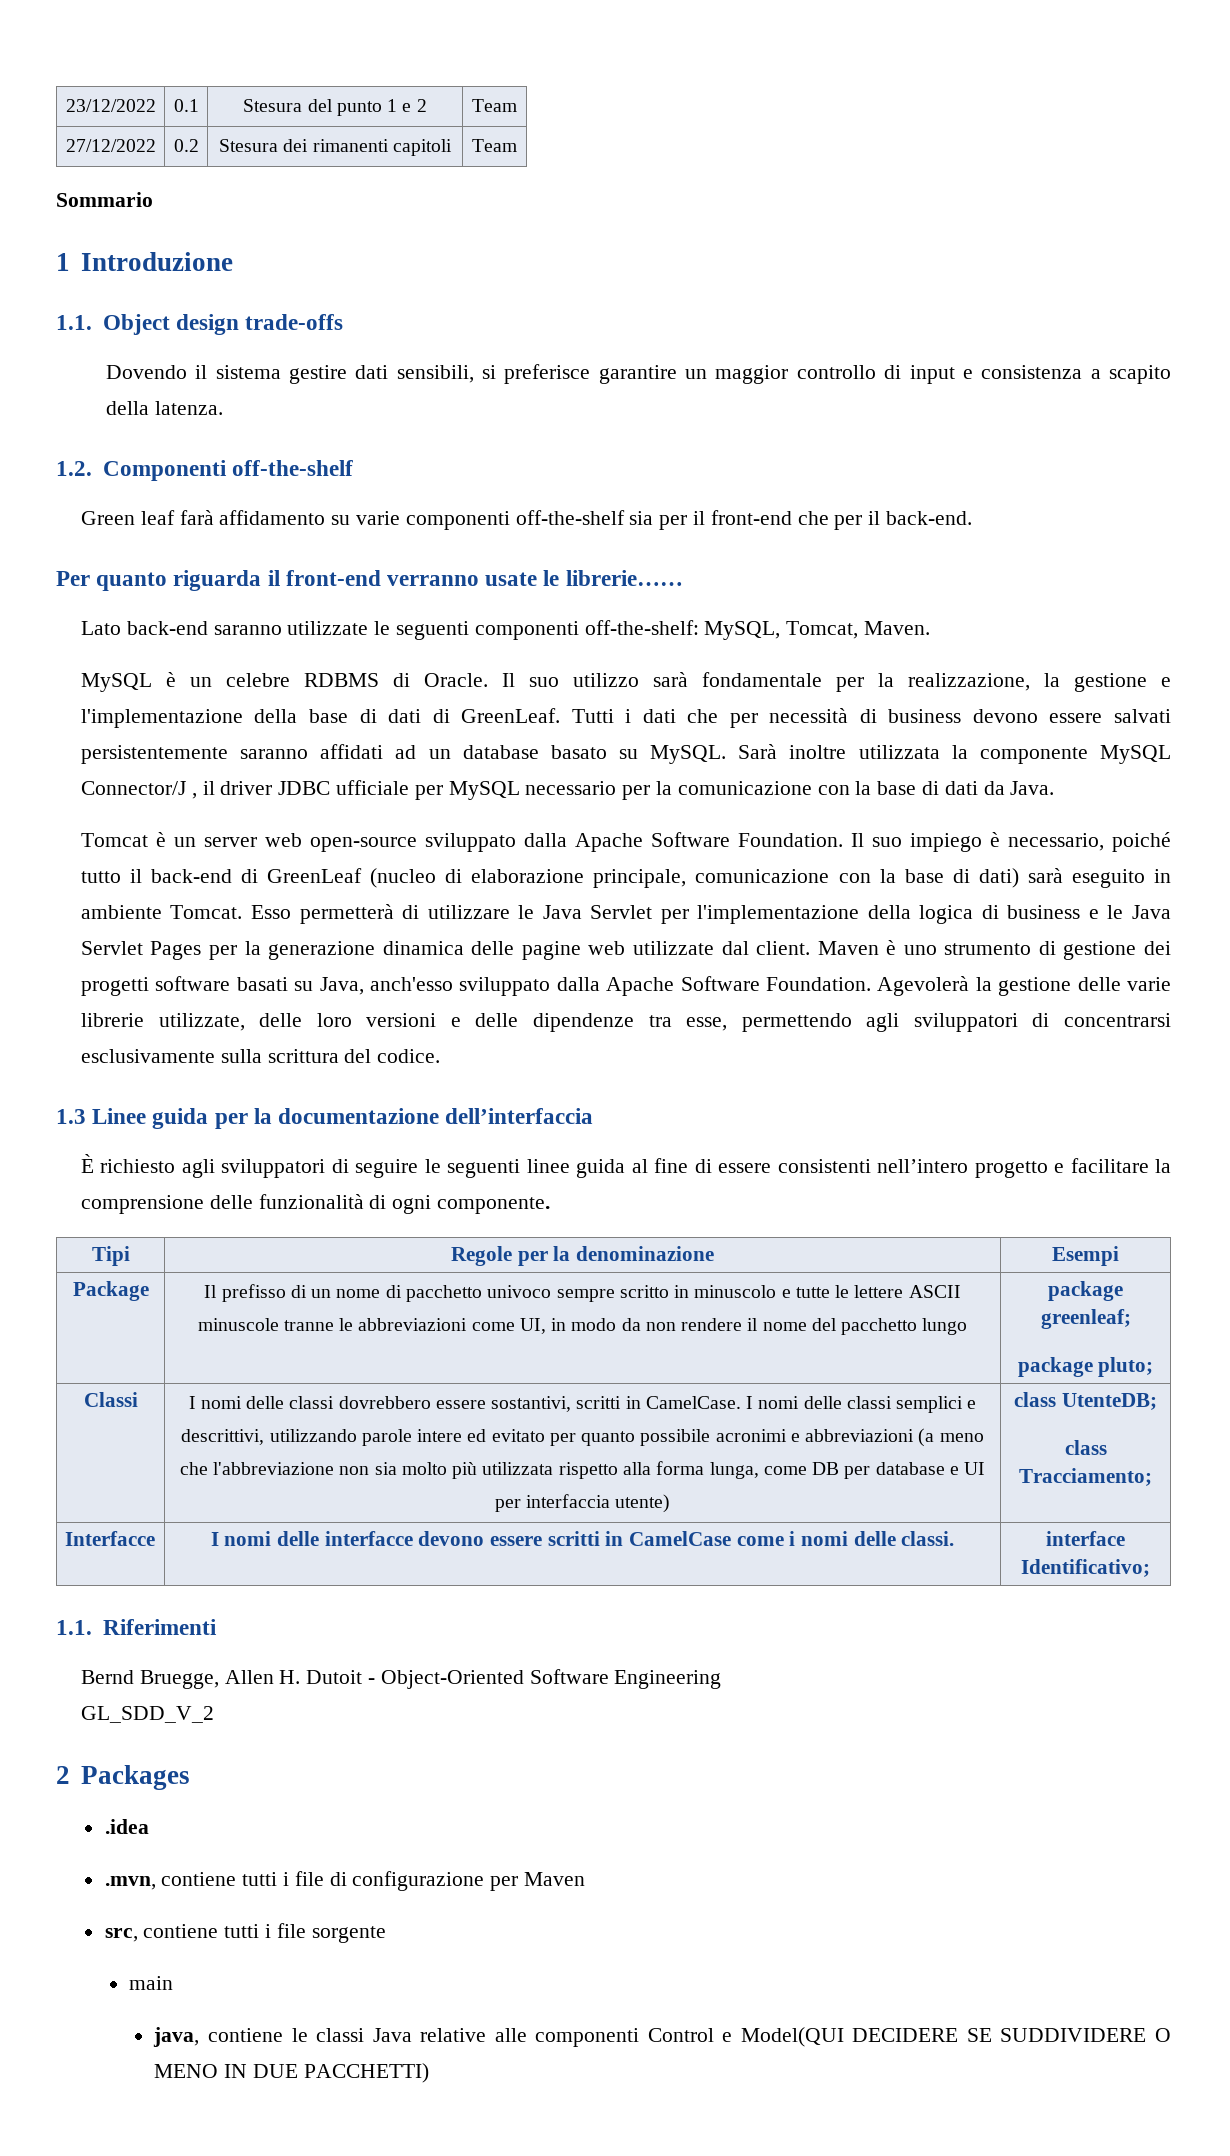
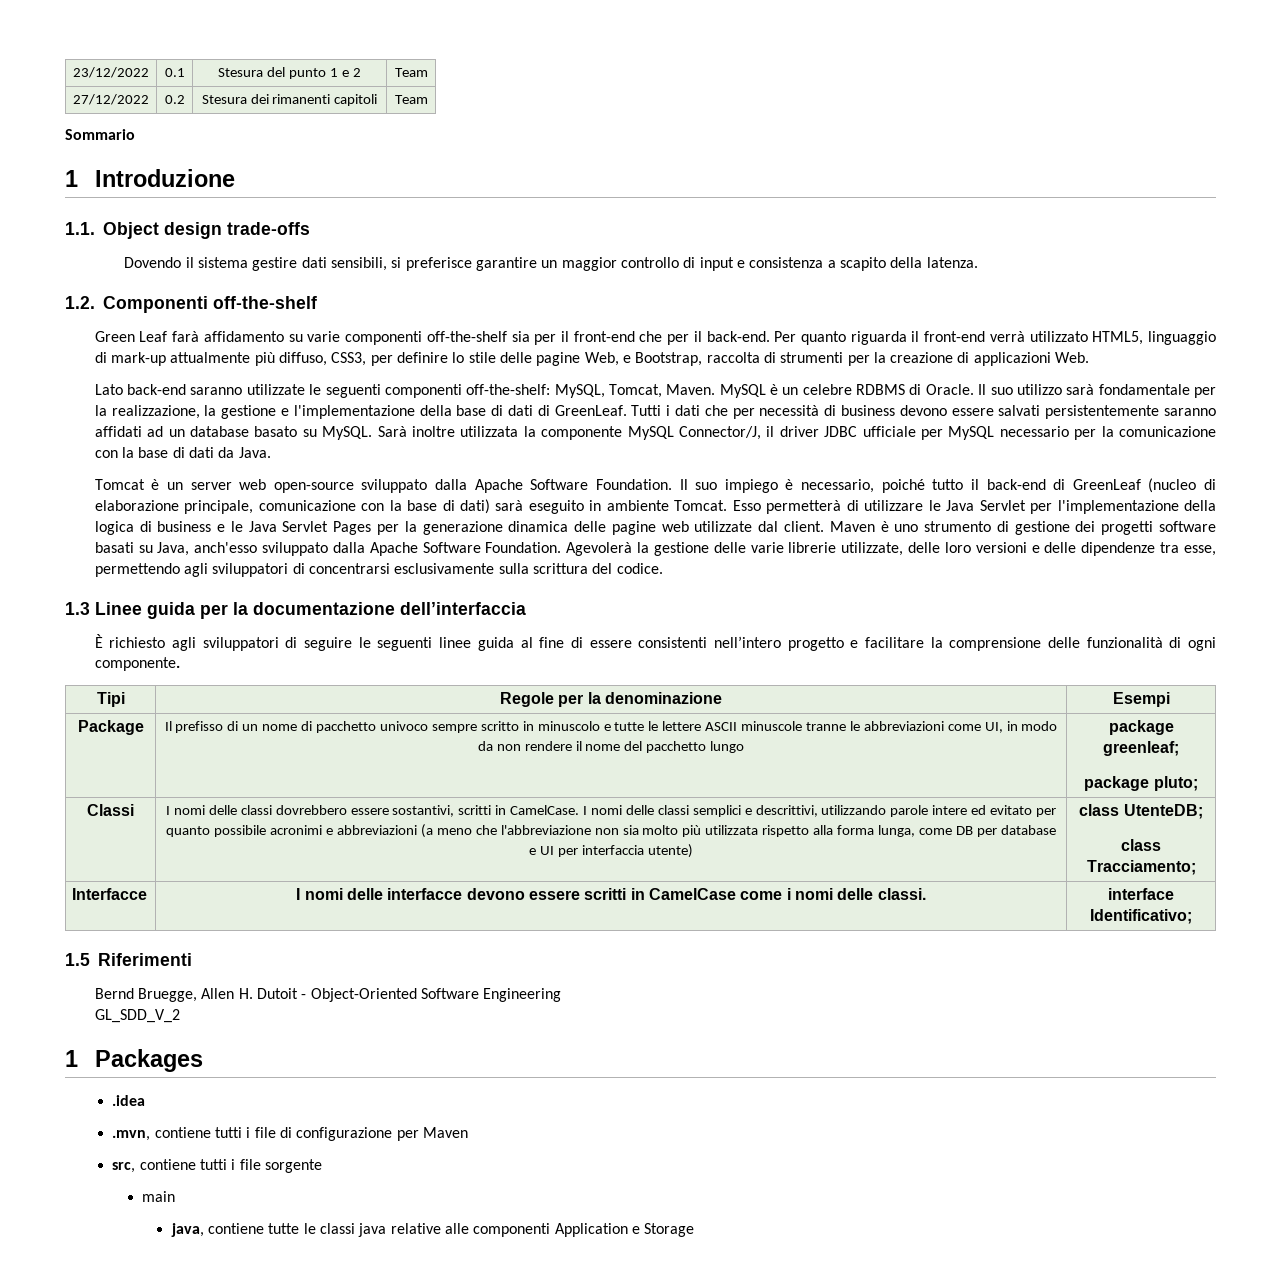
[140,510,175,525] leaf -> [139,331,168,342] Leaf
(972, 518) // -> (770, 336) none
[387,570,683,586] verranno usate le librerie…… -> [989,331,1217,345] [94,352,1090,366] verrà utilizzato HTML5, linguaggio di mark-up attualmente più diffuso, CSS3, per definire lo stile delle pagine Web, e Bootstrap, raccolta di strumenti per la creazione di applicazioni Web.
(930, 628) // -> (716, 389) none
[80,781,197,799] Connector/J , -> [678,426,761,440] Connector/J,
[56,1620,92,1635] 1.1. -> [65,953,90,966] 1.5
[56,1766,70,1784] 2 -> [65,1050,78,1067] 1
(283, 2035) none -> [268,1223,300,1234] tutte
[372,2028,412,2042] Java -> [358,1223,387,1237] java
[647,2027,1171,2047] [154,2063,429,2083] Control e Model(QUI DECIDERE SE SUDDIVIDERE O MENO IN DUE PACCHETTI) -> [554,1223,695,1237] Application e Storage

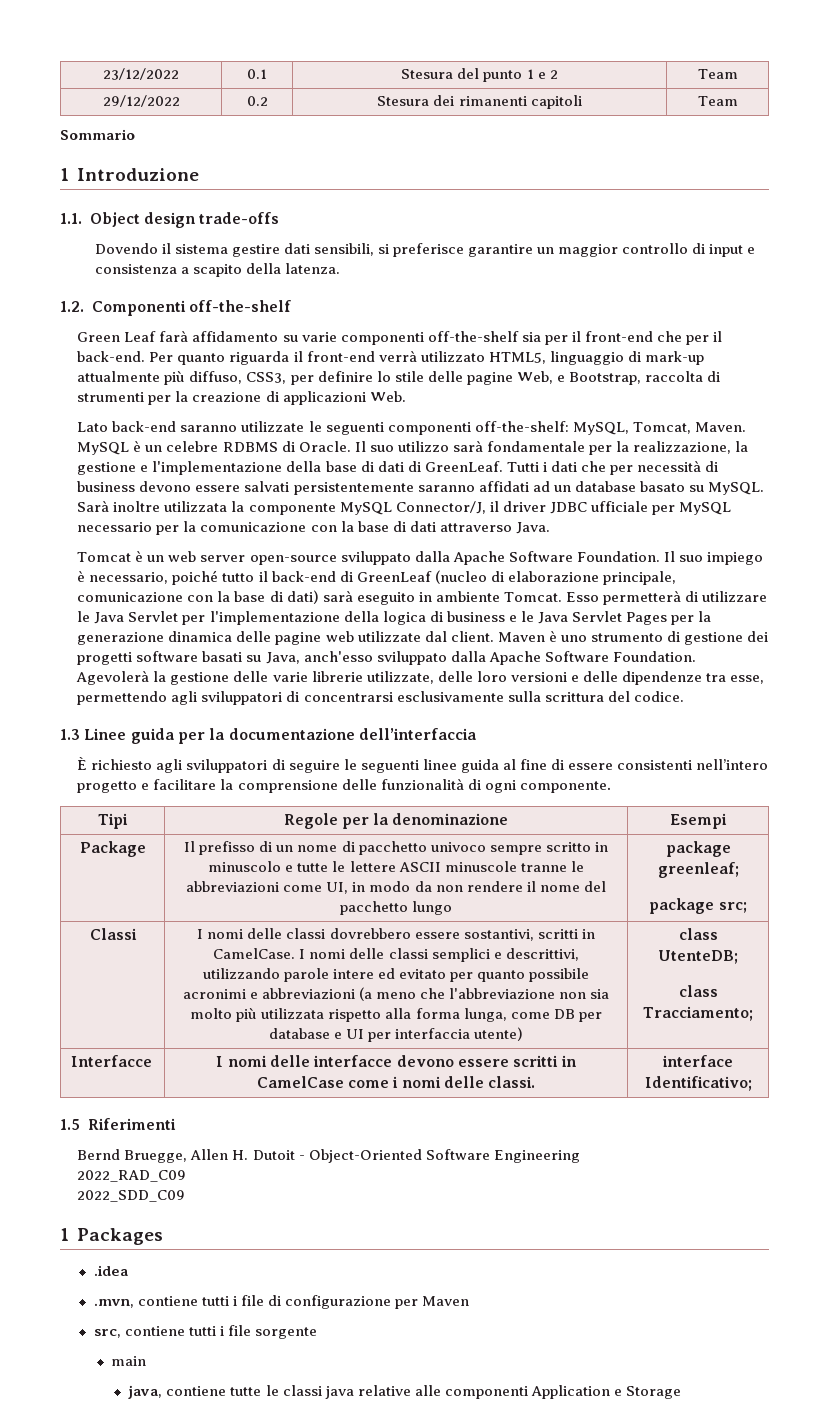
[73,94,149,105] 27/12/2022 -> [102,95,180,107] 29/12/2022
[218,447,235,458] da -> [439,523,512,532] attraverso
[190,479,267,490] server web -> [168,551,246,562] web server
[1153,776,1198,791] pluto; -> [718,902,747,913] src;
[94,1009,180,1023] GL_SDD_V_2 -> [77,1170,187,1182] [77,1190,186,1202] 2022_RAD_C09 // 2022_SDD_C09

